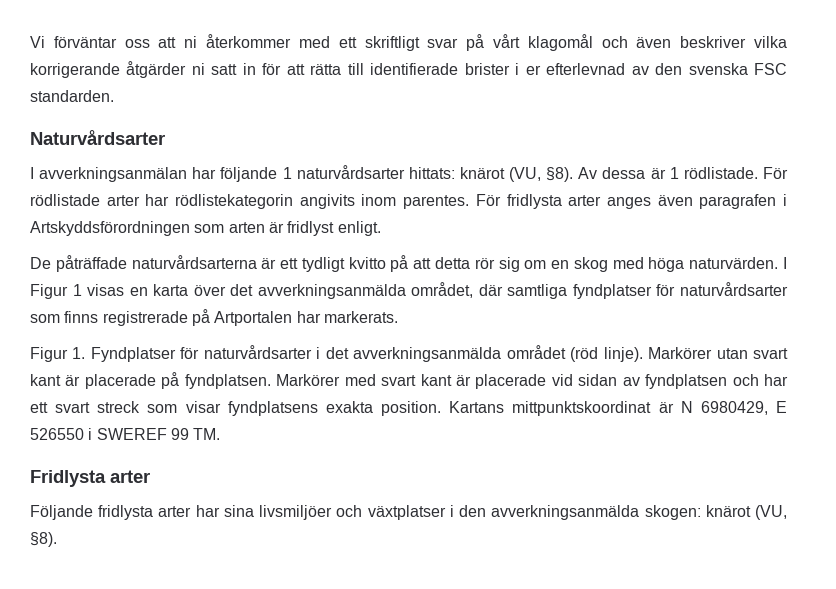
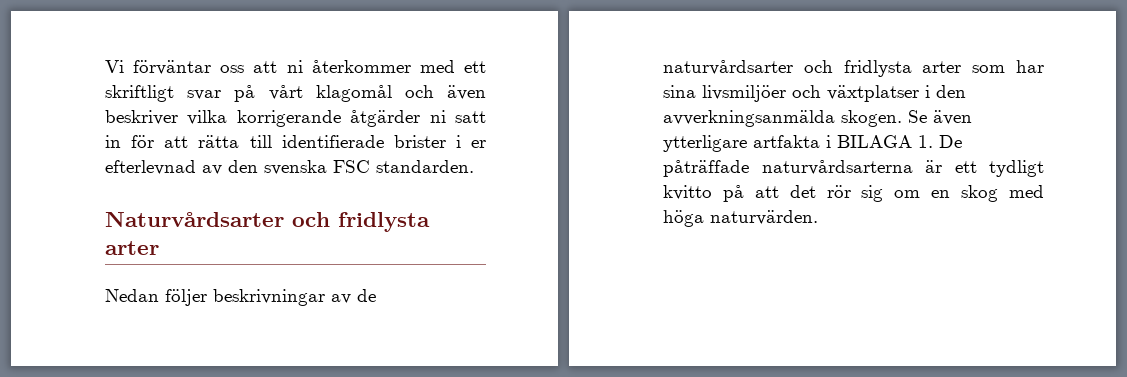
[30,165,788,182] [30,194,788,209] [30,221,381,236] // I avverkningsanmälan har följande 1 naturvårdsarter hittats: knärot (VU, §8). Av dessa är 1 rödlistade. För rödlistade arter har rödlistekategorin angivits inom parentes. För fridlysta arter anges även paragrafen i Artskyddsförordningen som arten är fridlyst enligt. // -> [292,212,430,232] [105,241,159,255] [105,289,376,306] [663,60,1044,77] [663,85,966,102] [663,110,972,127] [663,135,933,152] och fridlysta arter // Nedan följer beskrivningar av de naturvårdsarter och fridlysta arter som har sina livsmiljöer och växtplatser i den avverkningsanmälda skogen. Se även ytterligare artfakta i BILAGA 1.
[434,257,470,269] detta -> [789,185,816,198] det
[783,257,788,269] [30,282,789,299] [30,309,398,326] [30,345,788,362] [30,372,788,389] [30,401,788,416] [30,428,221,440] [30,470,150,487] [30,505,788,520] [30,532,57,547] I Figur 1 visas en karta över det avverkningsanmälda området, där samtliga fyndplatser för naturvårdsarter som finns registrerade på Artportalen har markerats. // Figur 1. Fyndplatser för naturvårdsarter i det avverkningsanmälda området (röd linje). Markörer utan svart kant är placerade på fyndplatsen. Markörer med svart kant är placerade vid sidan av fyndplatsen och har ett svart streck som visar fyndplatsens exakta position. Kartans mittpunktskoordinat är N 6980429, E 526550 i SWEREF 99 TM. // Fridlysta arter // Följande fridlysta arter har sina livsmiljöer och växtplatser i den avverkningsanmälda skogen: knärot (VU, §8). -> (818, 217) none

